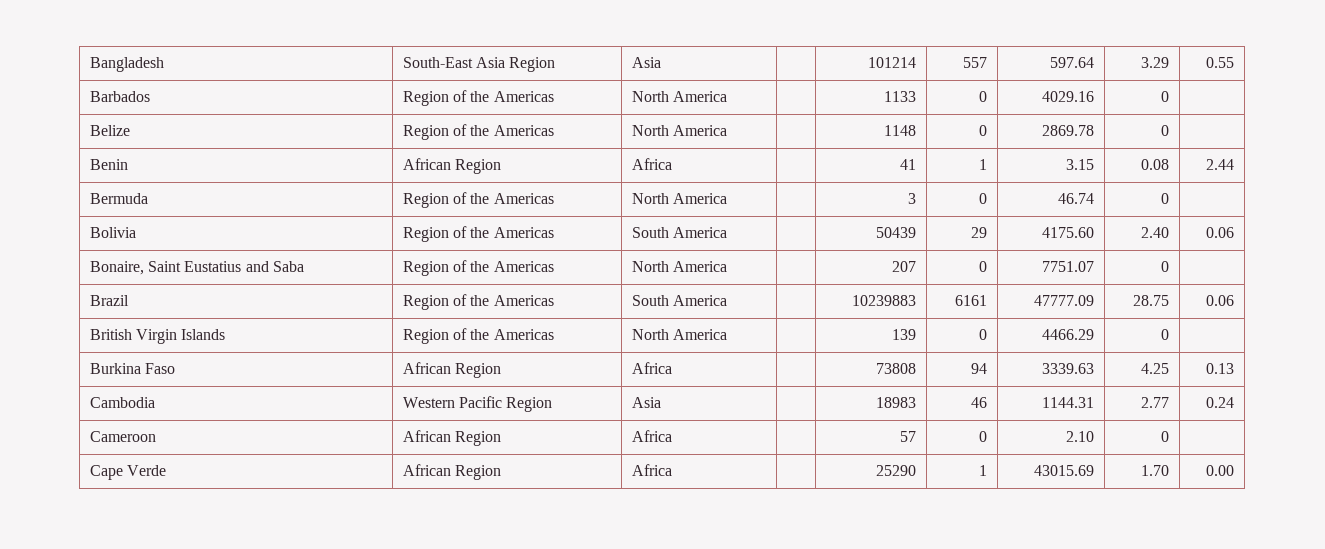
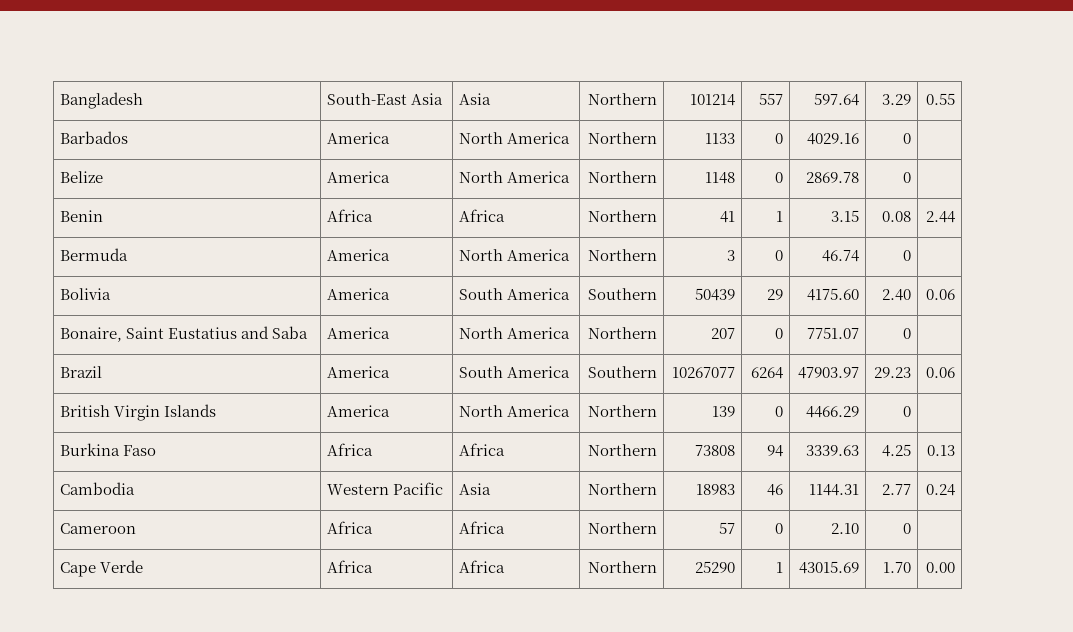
[509,57,556,72] [631,57,661,68] Region | Asia | -> [459,93,492,105] [587,93,657,105] | Asia | Northern
[402,90,554,106] [631,91,728,102] Region of the Americas | North America | -> [327,132,391,144] [459,132,571,144] [587,132,657,144] America | North America | Northern
[402,124,554,140] [631,125,728,136] Region of the Americas | North America | -> [327,171,391,183] [459,171,571,183] [587,171,657,183] America | North America | Northern
[402,158,502,174] [631,158,672,170] African Region | Africa | -> [327,209,374,222] [459,209,506,222] [587,210,657,222] Africa | Africa | Northern
[402,192,554,208] [631,193,728,204] Region of the Americas | North America | -> [327,249,391,261] [459,249,571,261] [587,249,657,261] America | North America | Northern
[402,226,554,242] [631,227,728,238] Region of the Americas | South America | -> [327,288,391,300] [459,288,571,300] [587,288,657,300] America | South America | Southern
[402,260,554,276] [631,261,728,272] Region of the Americas | North America | -> [327,327,391,339] [459,327,571,339] [587,327,657,339] America | North America | Northern
[402,294,554,310] [631,295,728,306] [852,295,917,306] [955,295,988,306] [1034,295,1095,306] [1133,295,1170,306] Region of the Americas | South America | | 10239883 | 6161 | 47777.09 | 28.75 -> [327,366,391,378] [459,366,571,378] [587,366,657,378] [671,367,735,378] [750,367,783,379] [797,367,859,379] [873,367,911,378] America | South America | Southern | 10267077 | 6264 | 47903.97 | 29.23
[402,328,554,344] [631,329,728,340] Region of the Americas | North America | -> [327,405,391,417] [459,405,571,417] [587,405,657,417] America | North America | Northern
[402,362,502,378] [631,362,672,374] African Region | Africa | -> [327,443,374,456] [459,443,506,456] [587,444,657,456] Africa | Africa | Northern
[506,397,553,412] [631,397,661,408] Region | Asia | -> [459,483,492,495] [587,483,657,495] | Asia | Northern
[402,430,502,446] [631,430,672,442] African Region | Africa | -> [327,521,374,534] [459,521,506,534] [587,522,657,534] Africa | Africa | Northern
[402,464,502,480] [631,464,672,476] African Region | Africa | -> [327,560,374,573] [459,560,506,573] [587,561,657,573] Africa | Africa | Northern

